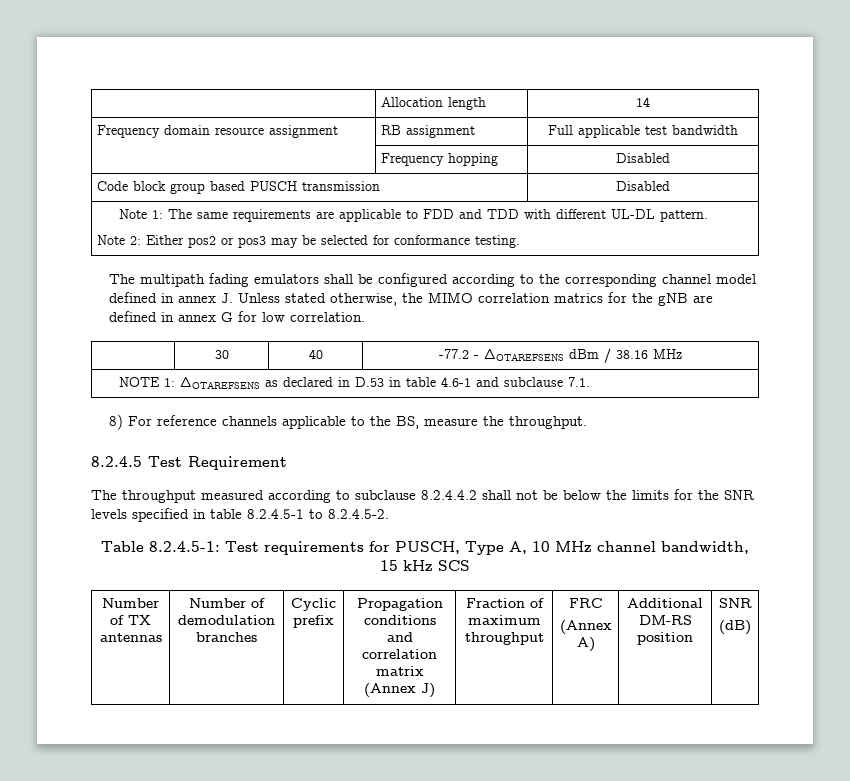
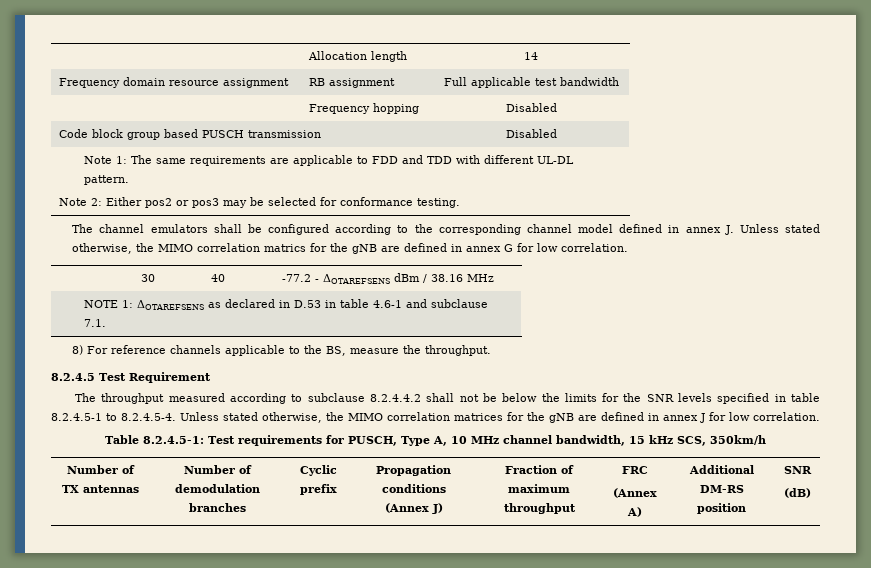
[140,273,250,287] multipath fading -> [99,224,145,233] channel
[328,509,389,519] 8.2.4.5-2. -> [121,412,820,423] 8.2.4.5-4. Unless stated otherwise, the MIMO correlation matrices for the gNB are defined in annex J for low correlation.
[438,560,470,571] SCS -> [676,435,766,446] SCS, 350km/h
[386,632,413,642] [362,649,437,659] [375,666,424,676] and correlation matrix -> (446, 488) none

